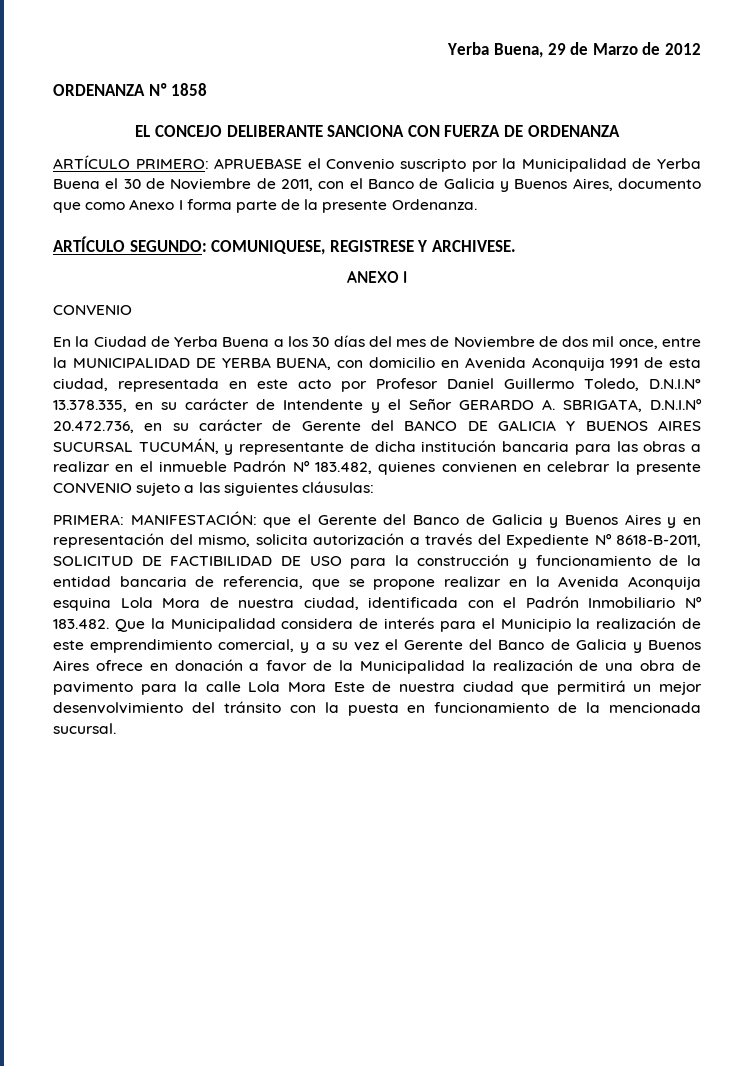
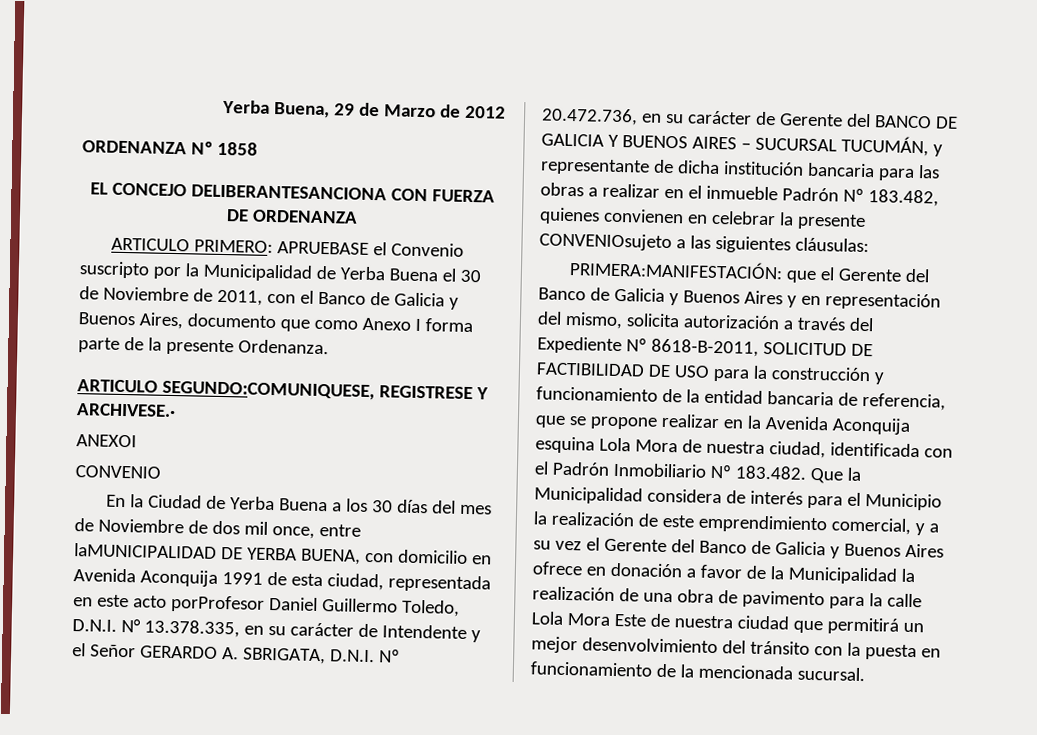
[226,125,405,137] DELIBERANTE SANCIONA -> [191,184,387,201] DELIBERANTESANCIONA
[53,155,130,169] ARTÍCULO -> [111,237,191,252] ARTICULO
[53,236,516,255] [346,270,408,283] ARTÍCULO SEGUNDO: COMUNIQUESE, REGISTRESE Y ARCHIVESE. // ANEXO I -> [77,379,489,401] [76,403,176,418] [76,434,137,448] ARTICULO SEGUNDO:COMUNIQUESE, REGISTRESE Y ARCHIVESE.· // ANEXOI
[53,357,190,368] la MUNICIPALIDAD -> [74,543,217,559] laMUNICIPALIDAD
[341,378,438,392] por Profesor -> [169,594,265,613] porProfesor
[649,378,701,389] D.N.I.N° -> [72,619,141,633] D.N.I. N°
[650,398,702,410] D.N.I.Nº -> [329,649,400,663] D.N.I. Nº
(701, 425) none -> [740,142,751,150] –
[53,482,181,496] CONVENIO sujeto -> [539,232,672,252] CONVENIOsujeto
[53,511,257,525] PRIMERA: MANIFESTACIÓN: -> [569,259,784,280] PRIMERA:MANIFESTACIÓN:

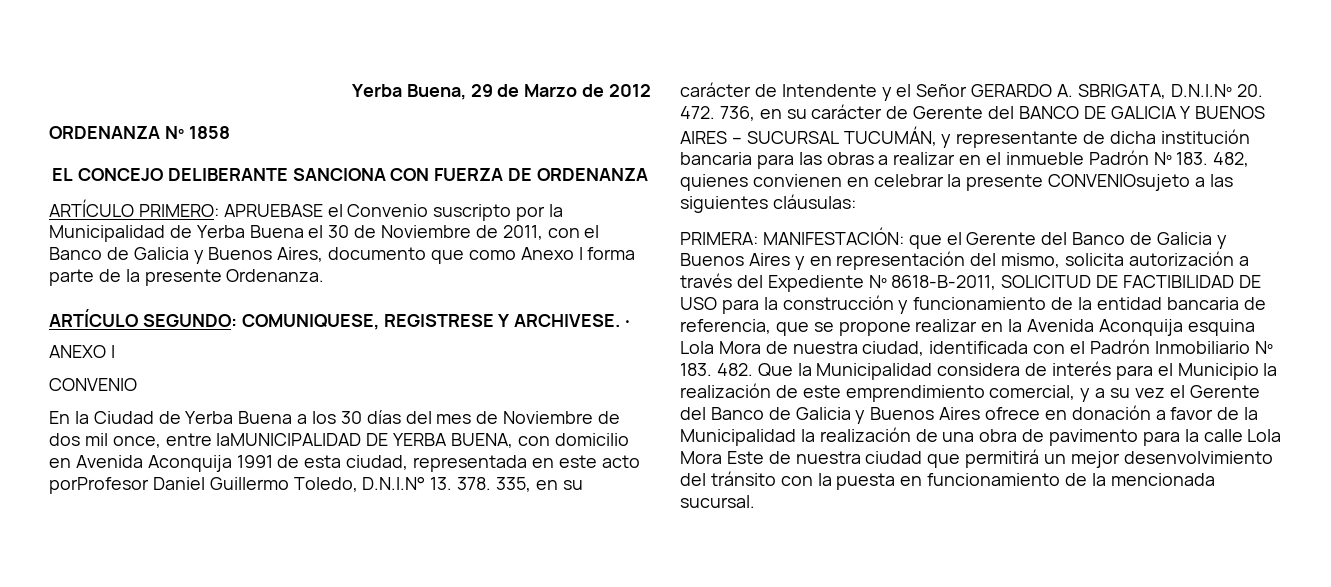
[191,184,387,201] DELIBERANTESANCIONA -> [167,168,386,181] DELIBERANTE SANCIONA
[111,237,191,252] ARTICULO -> [49,199,134,217] ARTÍCULO
[77,379,489,401] [76,403,176,418] [76,434,137,448] ARTICULO SEGUNDO:COMUNIQUESE, REGISTRESE Y ARCHIVESE.· // ANEXOI -> [49,309,631,330] [49,345,115,358] ARTÍCULO SEGUNDO: COMUNIQUESE, REGISTRESE Y ARCHIVESE. · // ANEXO I
[72,619,240,638] D.N.I. N° 13.378.335, -> [362,476,532,492] D.N.I.N° 13. 378. 335,
[329,649,400,663] [541,107,638,126] D.N.I. Nº 20.472.736, -> [1170,84,1263,97] [680,106,755,121] D.N.I.Nº 20. 472. 736,
[867,189,939,207] 183.482, -> [1176,152,1250,167] 183. 482,
[569,259,784,280] PRIMERA:MANIFESTACIÓN: -> [680,227,904,245] PRIMERA: MANIFESTACIÓN:
[734,465,807,480] 183.482. -> [680,363,753,376] 183. 482.

